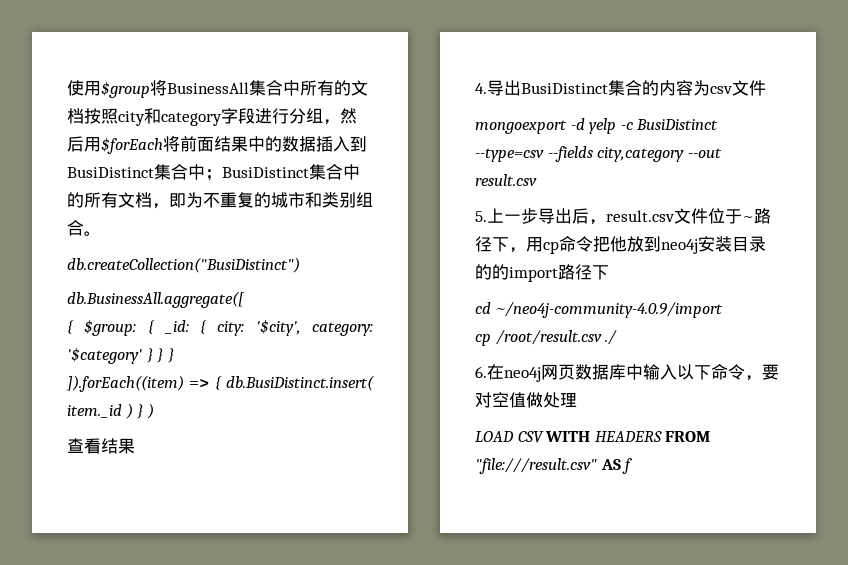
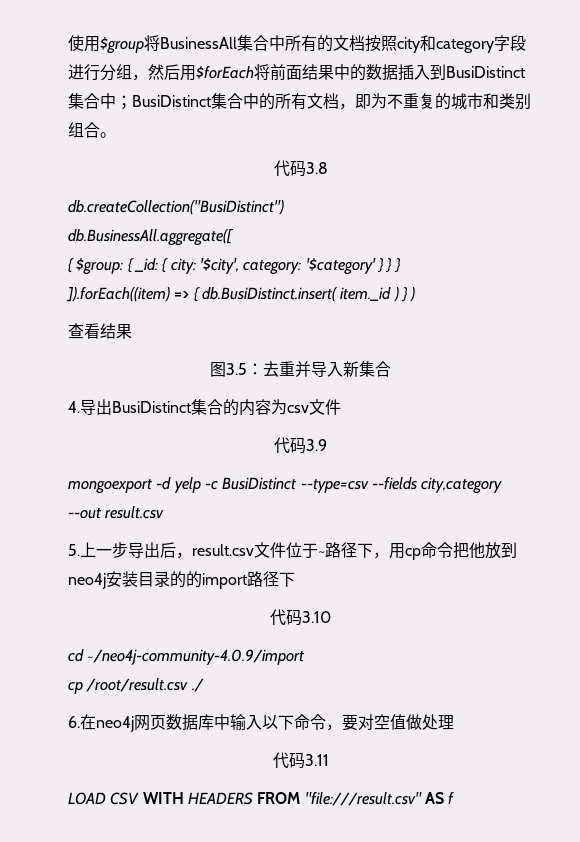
(101, 233) none -> [273,160,328,177] // 代码3.8
(135, 446) none -> [210,361,391,377] // 图3.5：去重并导入新集合
(766, 88) none -> [274,437,327,454] // 代码3.9
(609, 272) none -> [270,609,331,626] // 代码3.10
(577, 399) none -> [272,752,329,769] // 代码3.11

